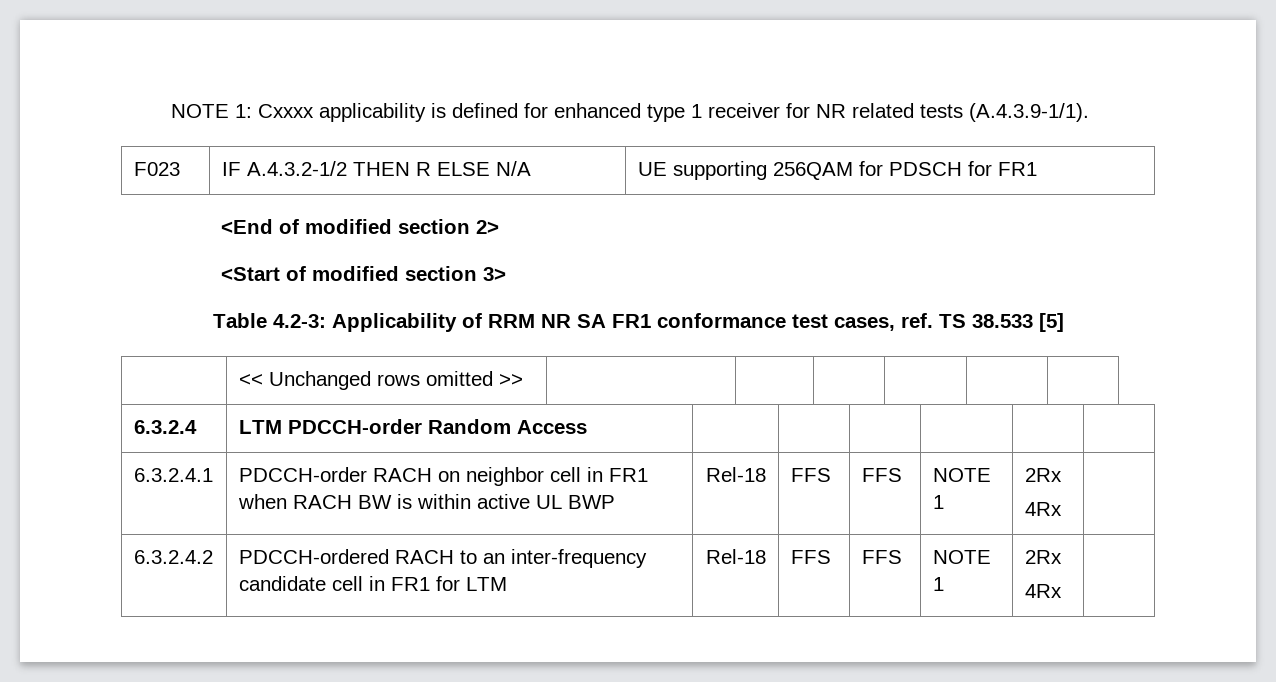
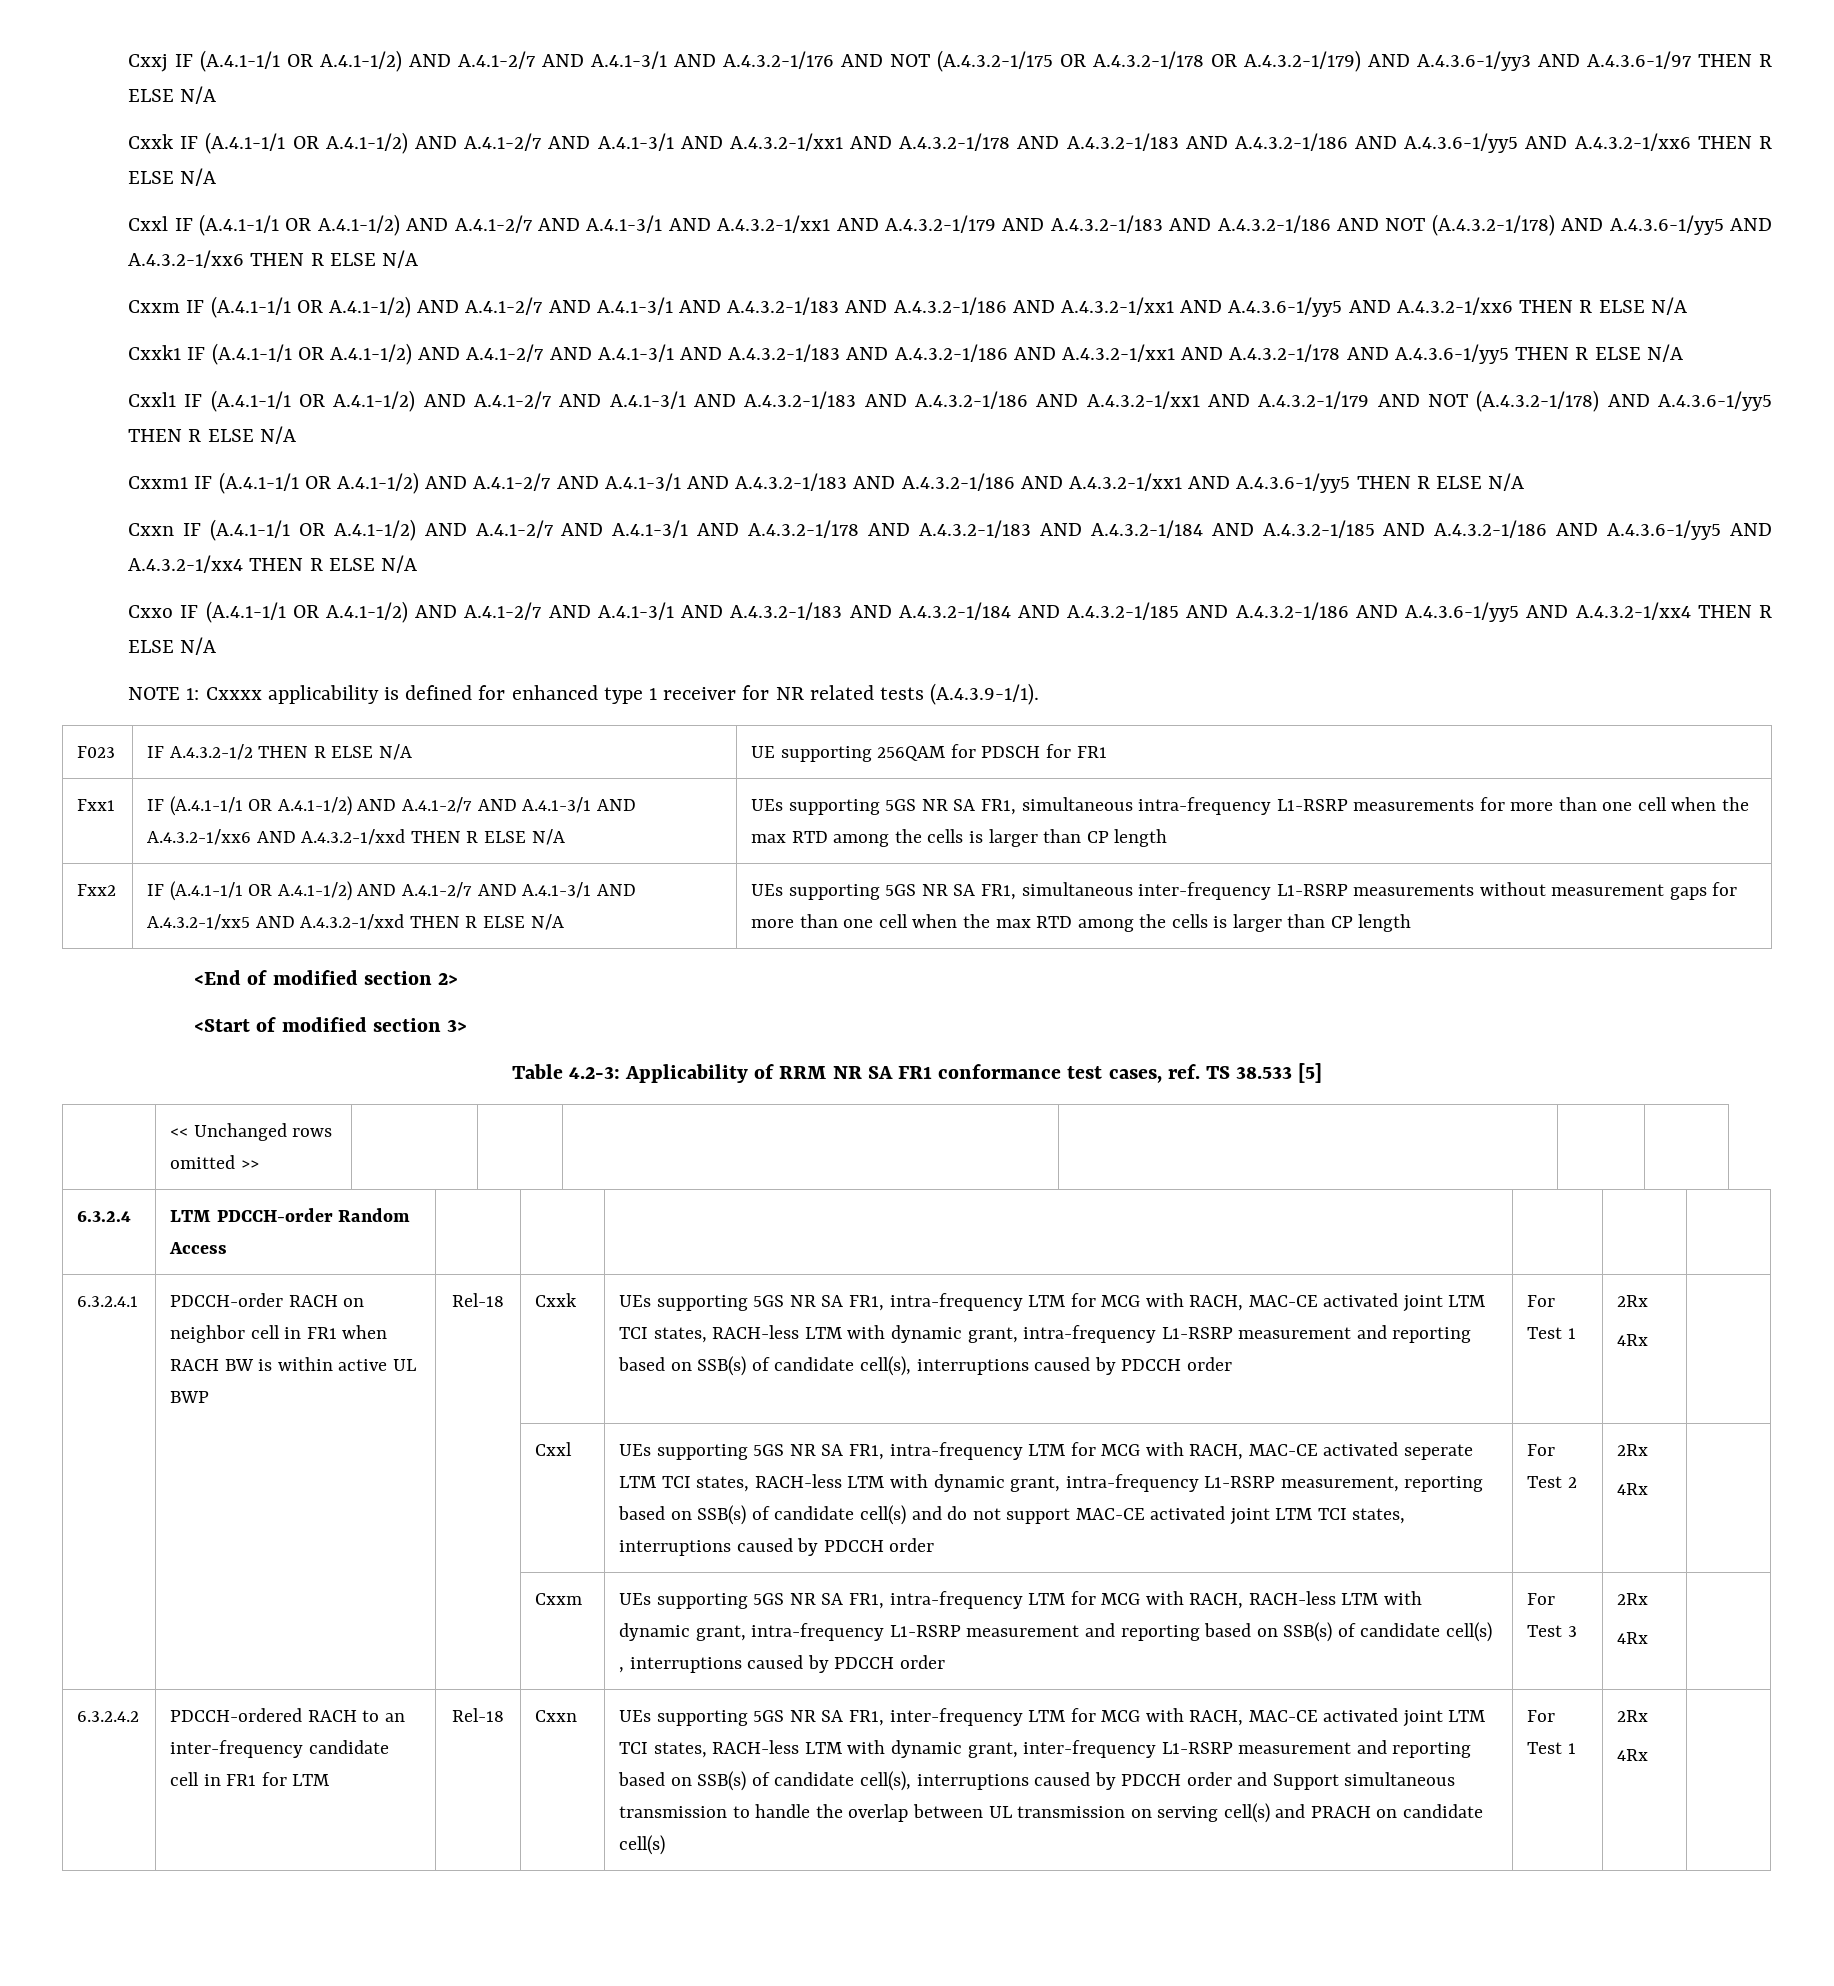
(171, 111) none -> [128,50,1772,72] [128,86,217,104] [128,132,1772,154] [128,168,217,186] [128,214,1772,236] [128,250,418,268] [128,296,1687,318] [128,343,1683,365] [128,390,1773,412] [128,426,296,444] [128,472,1525,494] [128,519,1773,541] [128,555,417,573] [128,601,1772,623] [128,637,217,655] Cxxj IF (A.4.1-1/1 OR A.4.1-1/2) AND A.4.1-2/7 AND A.4.1-3/1 AND A.4.3.2-1/176 AND NOT (A.4.3.2-1/175 OR A.4.3.2-1/178 OR A.4.3.2-1/179) AND A.4.3.6-1/yy3 AND A.4.3.6-1/97 THEN R ELSE N/A // Cxxk IF (A.4.1-1/1 OR A.4.1-1/2) AND A.4.1-2/7 AND A.4.1-3/1 AND A.4.3.2-1/xx1 AND A.4.3.2-1/178 AND A.4.3.2-1/183 AND A.4.3.2-1/186 AND A.4.3.6-1/yy5 AND A.4.3.2-1/xx6 THEN R ELSE N/A // Cxxl IF (A.4.1-1/1 OR A.4.1-1/2) AND A.4.1-2/7 AND A.4.1-3/1 AND A.4.3.2-1/xx1 AND A.4.3.2-1/179 AND A.4.3.2-1/183 AND A.4.3.2-1/186 AND NOT (A.4.3.2-1/178) AND A.4.3.6-1/yy5 AND A.4.3.2-1/xx6 THEN R ELSE N/A // Cxxm IF (A.4.1-1/1 OR A.4.1-1/2) AND A.4.1-2/7 AND A.4.1-3/1 AND A.4.3.2-1/183 AND A.4.3.2-1/186 AND A.4.3.2-1/xx1 AND A.4.3.6-1/yy5 AND A.4.3.2-1/xx6 THEN R ELSE N/A // Cxxk1 IF (A.4.1-1/1 OR A.4.1-1/2) AND A.4.1-2/7 AND A.4.1-3/1 AND A.4.3.2-1/183 AND A.4.3.2-1/186 AND A.4.3.2-1/xx1 AND A.4.3.2-1/178 AND A.4.3.6-1/yy5 THEN R ELSE N/A // Cxxl1 IF (A.4.1-1/1 OR A.4.1-1/2) AND A.4.1-2/7 AND A.4.1-3/1 AND A.4.3.2-1/183 AND A.4.3.2-1/186 AND A.4.3.2-1/xx1 AND A.4.3.2-1/179 AND NOT (A.4.3.2-1/178) AND A.4.3.6-1/yy5 THEN R ELSE N/A // Cxxm1 IF (A.4.1-1/1 OR A.4.1-1/2) AND A.4.1-2/7 AND A.4.1-3/1 AND A.4.3.2-1/183 AND A.4.3.2-1/186 AND A.4.3.2-1/xx1 AND A.4.3.6-1/yy5 THEN R ELSE N/A // Cxxn IF (A.4.1-1/1 OR A.4.1-1/2) AND A.4.1-2/7 AND A.4.1-3/1 AND A.4.3.2-1/178 AND A.4.3.2-1/183 AND A.4.3.2-1/184 AND A.4.3.2-1/185 AND A.4.3.2-1/186 AND A.4.3.6-1/yy5 AND A.4.3.2-1/xx4 THEN R ELSE N/A // Cxxo IF (A.4.1-1/1 OR A.4.1-1/2) AND A.4.1-2/7 AND A.4.1-3/1 AND A.4.3.2-1/183 AND A.4.3.2-1/184 AND A.4.3.2-1/185 AND A.4.3.2-1/186 AND A.4.3.6-1/yy5 AND A.4.3.2-1/xx4 THEN R ELSE N/A //
(1037, 169) none -> [77,799,116,811] [147,796,636,816] [147,829,565,845] [751,797,1749,815] [751,829,1168,847] [77,884,117,896] [147,881,636,901] [147,914,564,930] [751,882,1738,900] [751,914,1412,932] // Fxx1 | IF (A.4.1-1/1 OR A.4.1-1/2) AND A.4.1-2/7 AND A.4.1-3/1 AND A.4.3.2-1/xx6 AND A.4.3.2-1/xxd THEN R ELSE N/A | UEs supporting 5GS NR SA FR1, simultaneous intra-frequency L1-RSRP measurements for more than one cell when the max RTD among the cells is larger than CP length // Fxx2 | IF (A.4.1-1/1 OR A.4.1-1/2) AND A.4.1-2/7 AND A.4.1-3/1 AND A.4.3.2-1/xx5 AND A.4.3.2-1/xxd THEN R ELSE N/A | UEs supporting 5GS NR SA FR1, simultaneous inter-frequency L1-RSRP measurements without measurement gaps for more than one cell when the max RTD among the cells is larger than CP length
[790,468,831,482] [861,468,902,482] [932,468,991,482] [932,495,944,509] FFS | FFS | NOTE 1 -> [535,1293,578,1307] [619,1293,1486,1312] [619,1325,1472,1343] [618,1356,1232,1376] [1527,1295,1556,1307] [1527,1327,1576,1339] [1617,1295,1649,1307] [1617,1334,1649,1346] [535,1442,573,1456] [619,1442,1473,1460] [619,1474,1484,1492] [618,1505,1406,1525] [619,1538,935,1556] [1527,1444,1556,1456] [1527,1476,1577,1488] [1617,1444,1649,1456] [1617,1483,1649,1495] [535,1593,583,1605] [619,1591,1422,1609] [619,1622,1492,1642] [619,1655,945,1673] [1527,1593,1556,1605] [1527,1625,1577,1637] Cxxk | UEs supporting 5GS NR SA FR1, intra-frequency LTM for MCG with RACH, MAC-CE activated joint LTM TCI states, RACH-less LTM with dynamic grant, intra-frequency L1-RSRP measurement and reporting based on SSB(s) of candidate cell(s), interruptions caused by PDCCH order | For Test 1 | 2Rx // 4Rx | // | | | Cxxl | UEs supporting 5GS NR SA FR1, intra-frequency LTM for MCG with RACH, MAC-CE activated seperate LTM TCI states, RACH-less LTM with dynamic grant, intra-frequency L1-RSRP measurement, reporting based on SSB(s) of candidate cell(s) and do not support MAC-CE activated joint LTM TCI states, interruptions caused by PDCCH order | For Test 2 | 2Rx // 4Rx | // | | | Cxxm | UEs supporting 5GS NR SA FR1, intra-frequency LTM for MCG with RACH, RACH-less LTM with dynamic grant, intra-frequency L1-RSRP measurement and reporting based on SSB(s) of candidate cell(s) , interruptions caused by PDCCH order | For Test 3
[790,550,831,564] [861,550,902,564] [932,550,991,564] FFS | FFS | NOTE -> [535,1710,578,1722] [619,1708,1486,1727] [619,1740,1472,1758] [618,1771,1456,1791] [619,1803,1483,1823] [619,1835,666,1855] [1527,1710,1556,1722] [1527,1742,1563,1754] Cxxn | UEs supporting 5GS NR SA FR1, inter-frequency LTM for MCG with RACH, MAC-CE activated joint LTM TCI states, RACH-less LTM with dynamic grant, inter-frequency L1-RSRP measurement and reporting based on SSB(s) of candidate cell(s), interruptions caused by PDCCH order and Support simultaneous transmission to handle the overlap between UL transmission on serving cell(s) and PRACH on candidate cell(s) | For Test

